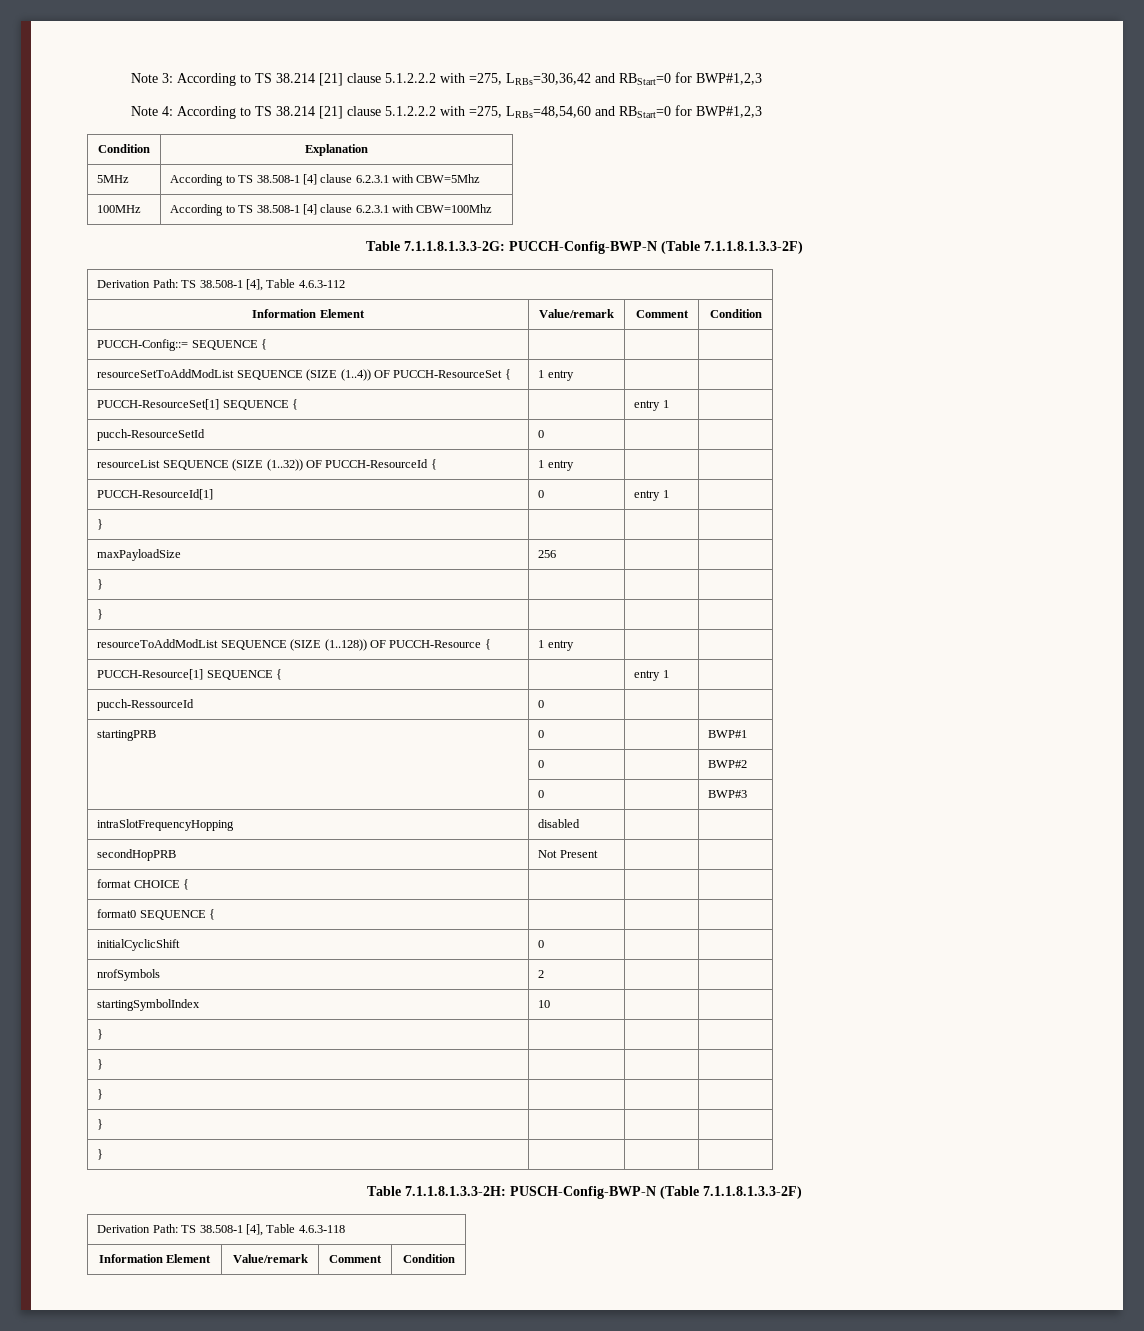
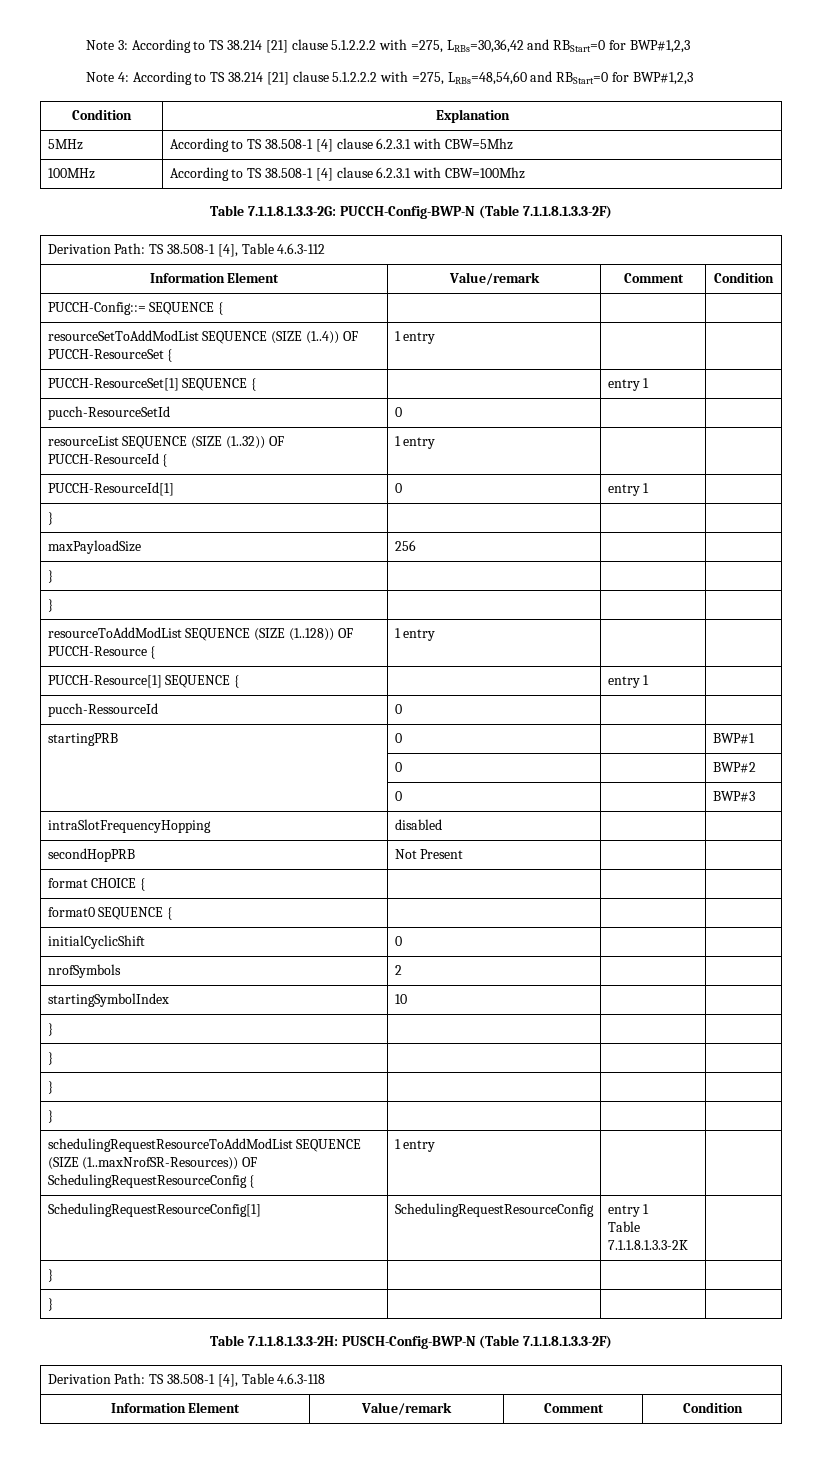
(104, 1124) none -> [47,1138,362,1152] [47,1157,258,1170] [47,1174,255,1188] [394,1139,436,1152] [47,1203,261,1217] [394,1203,594,1217] [607,1204,650,1217] [607,1221,640,1232] [607,1240,688,1250] [47,1269,53,1282] // schedulingRequestResourceToAddModList SEQUENCE (SIZE (1..maxNrofSR-Resources)) OF SchedulingRequestResourceConfig { | 1 entry | | // SchedulingRequestResourceConfig[1] | SchedulingRequestResourceConfig | entry 1 // Table 7.1.1.8.1.3.3-2K | // } | | |

